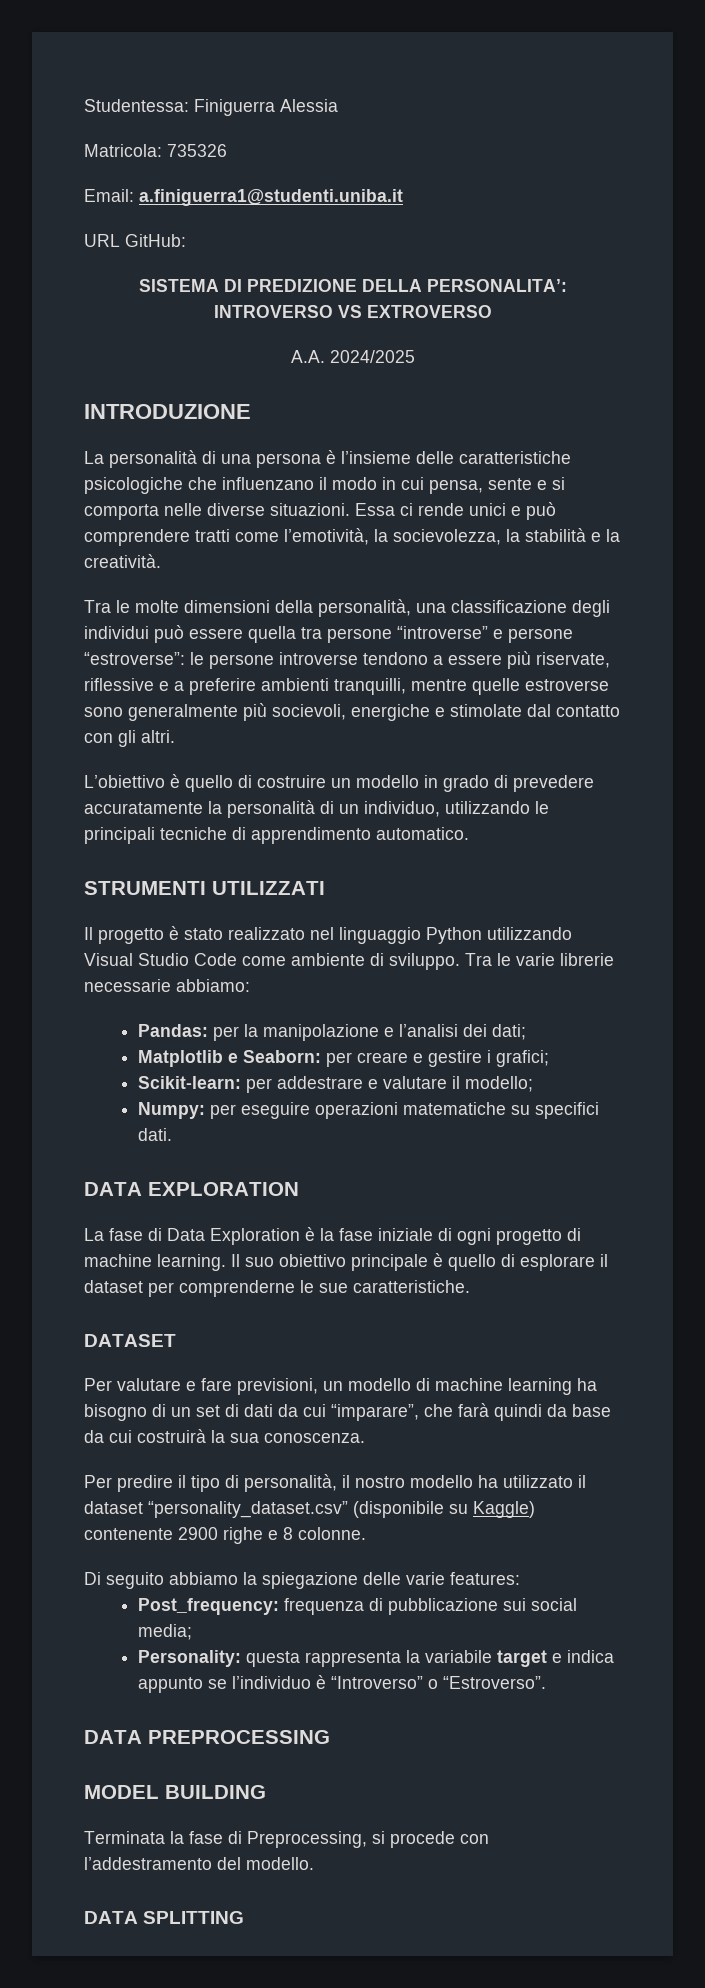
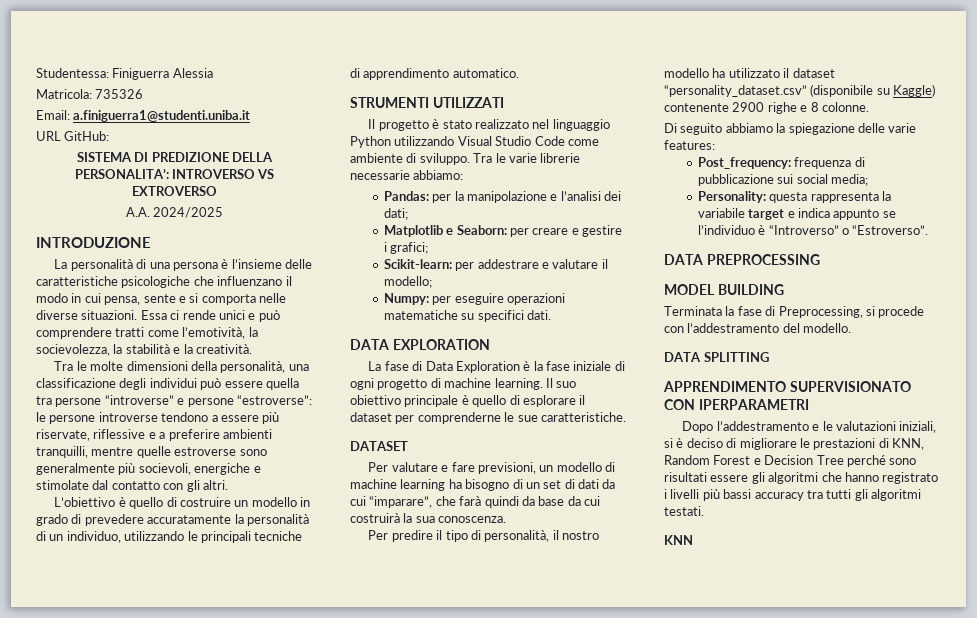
(245, 1917) none -> [663,381,911,392] [664,399,809,410] [682,421,937,433] [664,438,924,450] [664,455,917,467] [664,472,939,484] [664,489,921,501] [664,506,704,516] [664,535,693,545] // APPRENDIMENTO SUPERVISIONATO CON IPERPARAMETRI // Dopo l’addestramento e le valutazioni iniziali, si è deciso di migliorare le prestazioni di KNN, Random Forest e Decision Tree perché sono risultati essere gli algoritmi che hanno registrato i livelli più bassi accuracy tra tutti gli algoritmi testati. // KNN

